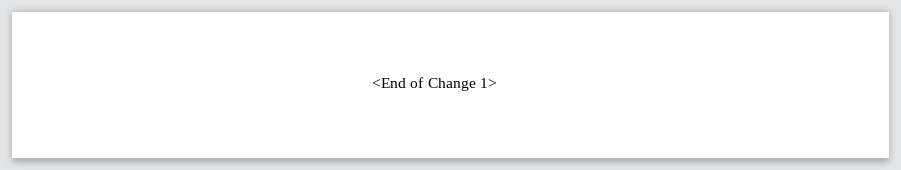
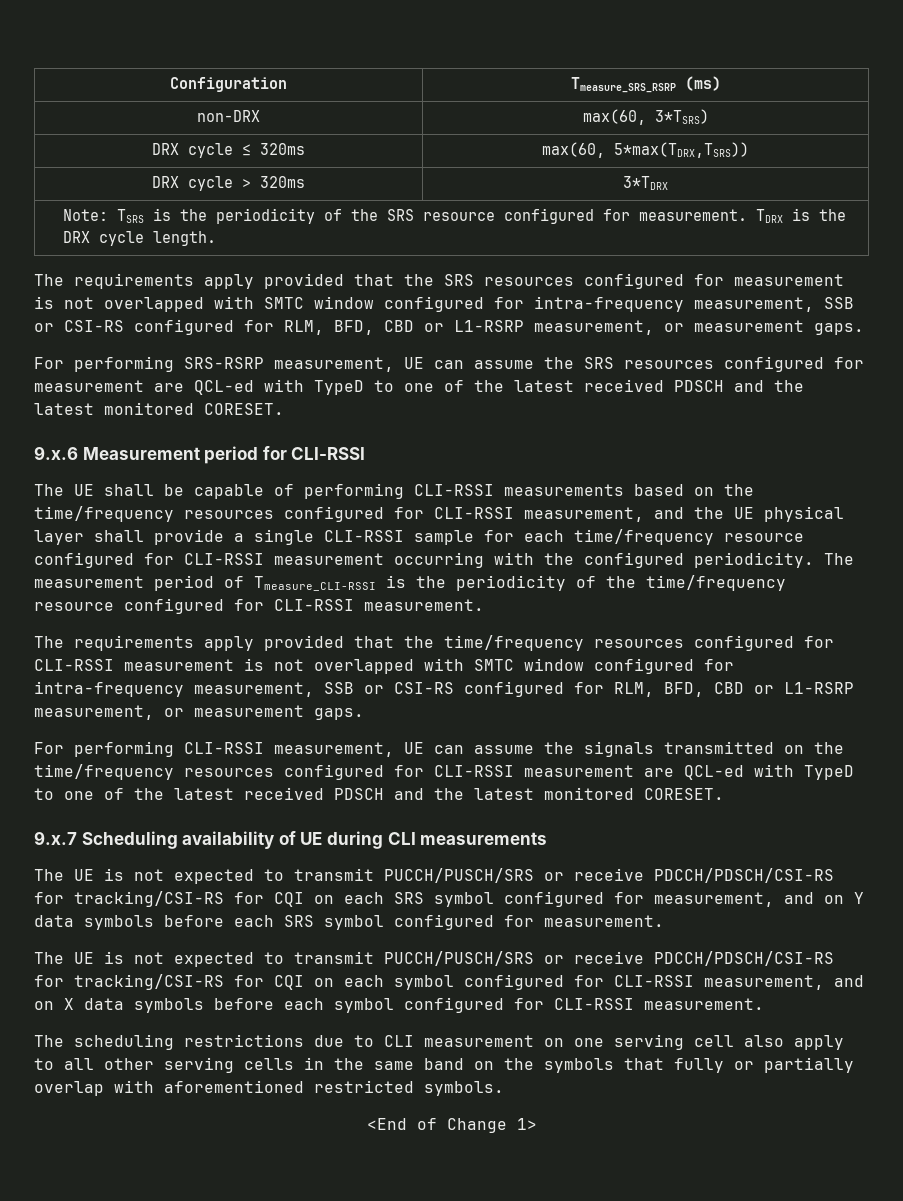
(372, 83) none -> [170,77,287,92] [570,76,721,93] [197,110,260,122] [582,109,709,125] [152,143,305,158] [542,142,749,158] [152,176,305,191] [623,176,668,190] [63,208,847,224] [63,231,217,246] [34,273,844,289] [34,296,854,312] [34,319,864,335] [34,356,864,372] [34,379,804,395] [34,402,284,415] [34,446,366,464] [34,483,754,499] [34,506,844,522] [34,529,804,545] [34,552,854,568] [34,575,786,591] [34,598,484,614] [34,635,834,651] [34,658,734,674] [34,681,854,697] [34,705,364,720] [34,741,844,757] [34,764,854,780] [34,787,724,800] [34,831,548,849] [34,868,834,884] [34,891,864,907] [34,914,664,930] [34,951,834,967] [34,974,864,990] [34,997,764,1013] [34,1034,844,1050] [34,1057,854,1073] [34,1080,504,1096] Configuration | Tmeasure_SRS_RSRP (ms) // non-DRX | max(60, 3*TSRS) // DRX cycle ≤ 320ms | max(60, 5*max(TDRX,TSRS)) // DRX cycle > 320ms | 3*TDRX // Note: TSRS is the periodicity of the SRS resource configured for measurement. TDRX is the DRX cycle length. // The requirements apply provided that the SRS resources configured for measurement is not overlapped with SMTC window configured for intra-frequency measurement, SSB or CSI-RS configured for RLM, BFD, CBD or L1-RSRP measurement, or measurement gaps. // For performing SRS-RSRP measurement, UE can assume the SRS resources configured for measurement are QCL-ed with TypeD to one of the latest received PDSCH and the latest monitored CORESET. // 9.x.6 Measurement period for CLI-RSSI // The UE shall be capable of performing CLI-RSSI measurements based on the time/frequency resources configured for CLI-RSSI measurement, and the UE physical layer shall provide a single CLI-RSSI sample for each time/frequency resource configured for CLI-RSSI measurement occurring with the configured periodicity. The measurement period of Tmeasure_CLI-RSSI is the periodicity of the time/frequency resource configured for CLI-RSSI measurement. // The requirements apply provided that the time/frequency resources configured for CLI-RSSI measurement is not overlapped with SMTC window configured for intra-frequency measurement, SSB or CSI-RS configured for RLM, BFD, CBD or L1-RSRP measurement, or measurement gaps. // For performing CLI-RSSI measurement, UE can assume the signals transmitted on the time/frequency resources configured for CLI-RSSI measurement are QCL-ed with TypeD to one of the latest received PDSCH and the latest monitored CORESET. // 9.x.7 Scheduling availability of UE during CLI measurements // The UE is not expected to transmit PUCCH/PUSCH/SRS or receive PDCCH/PDSCH/CSI-RS for tracking/CSI-RS for CQI on each SRS symbol configured for measurement, and on Y data symbols before each SRS symbol configured for measurement. // The UE is not expected to transmit PUCCH/PUSCH/SRS or receive PDCCH/PDSCH/CSI-RS for tracking/CSI-RS for CQI on each symbol configured for CLI-RSSI measurement, and on X data symbols before each symbol configured for CLI-RSSI measurement. // The scheduling restrictions due to CLI measurement on one serving cell also apply to all other serving cells in the same band on the symbols that fully or partially overlap with aforementioned restricted symbols. //

